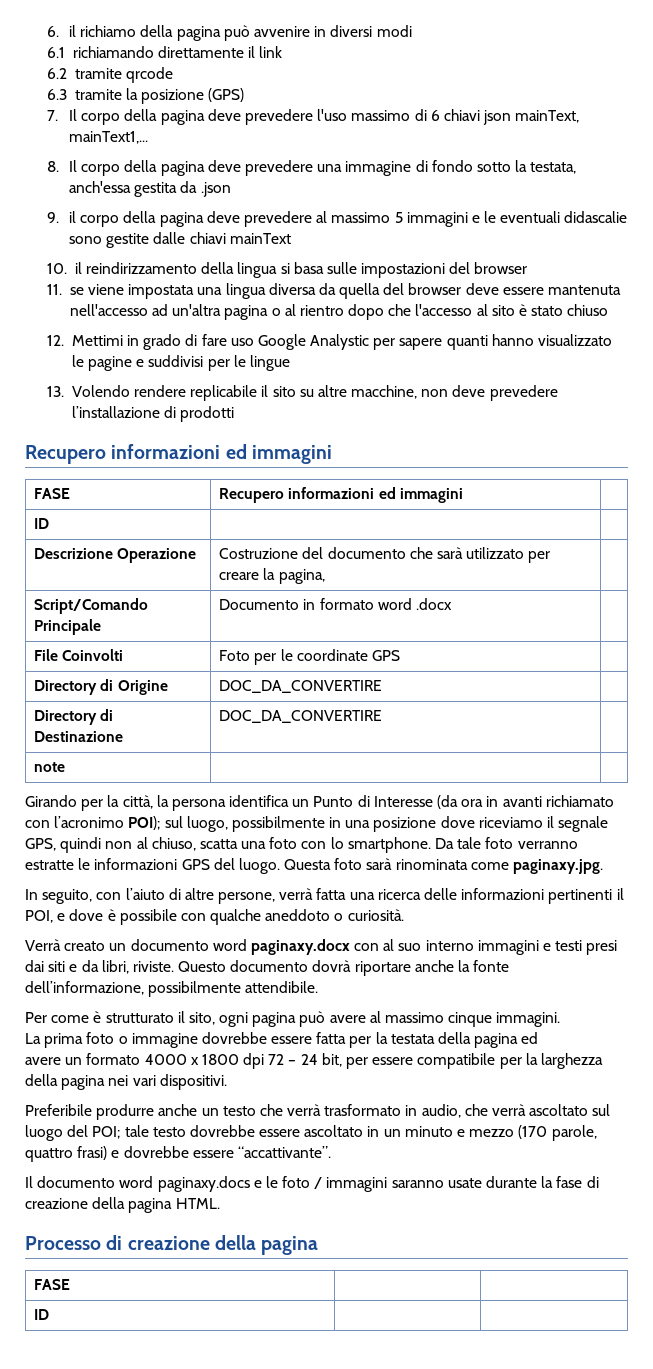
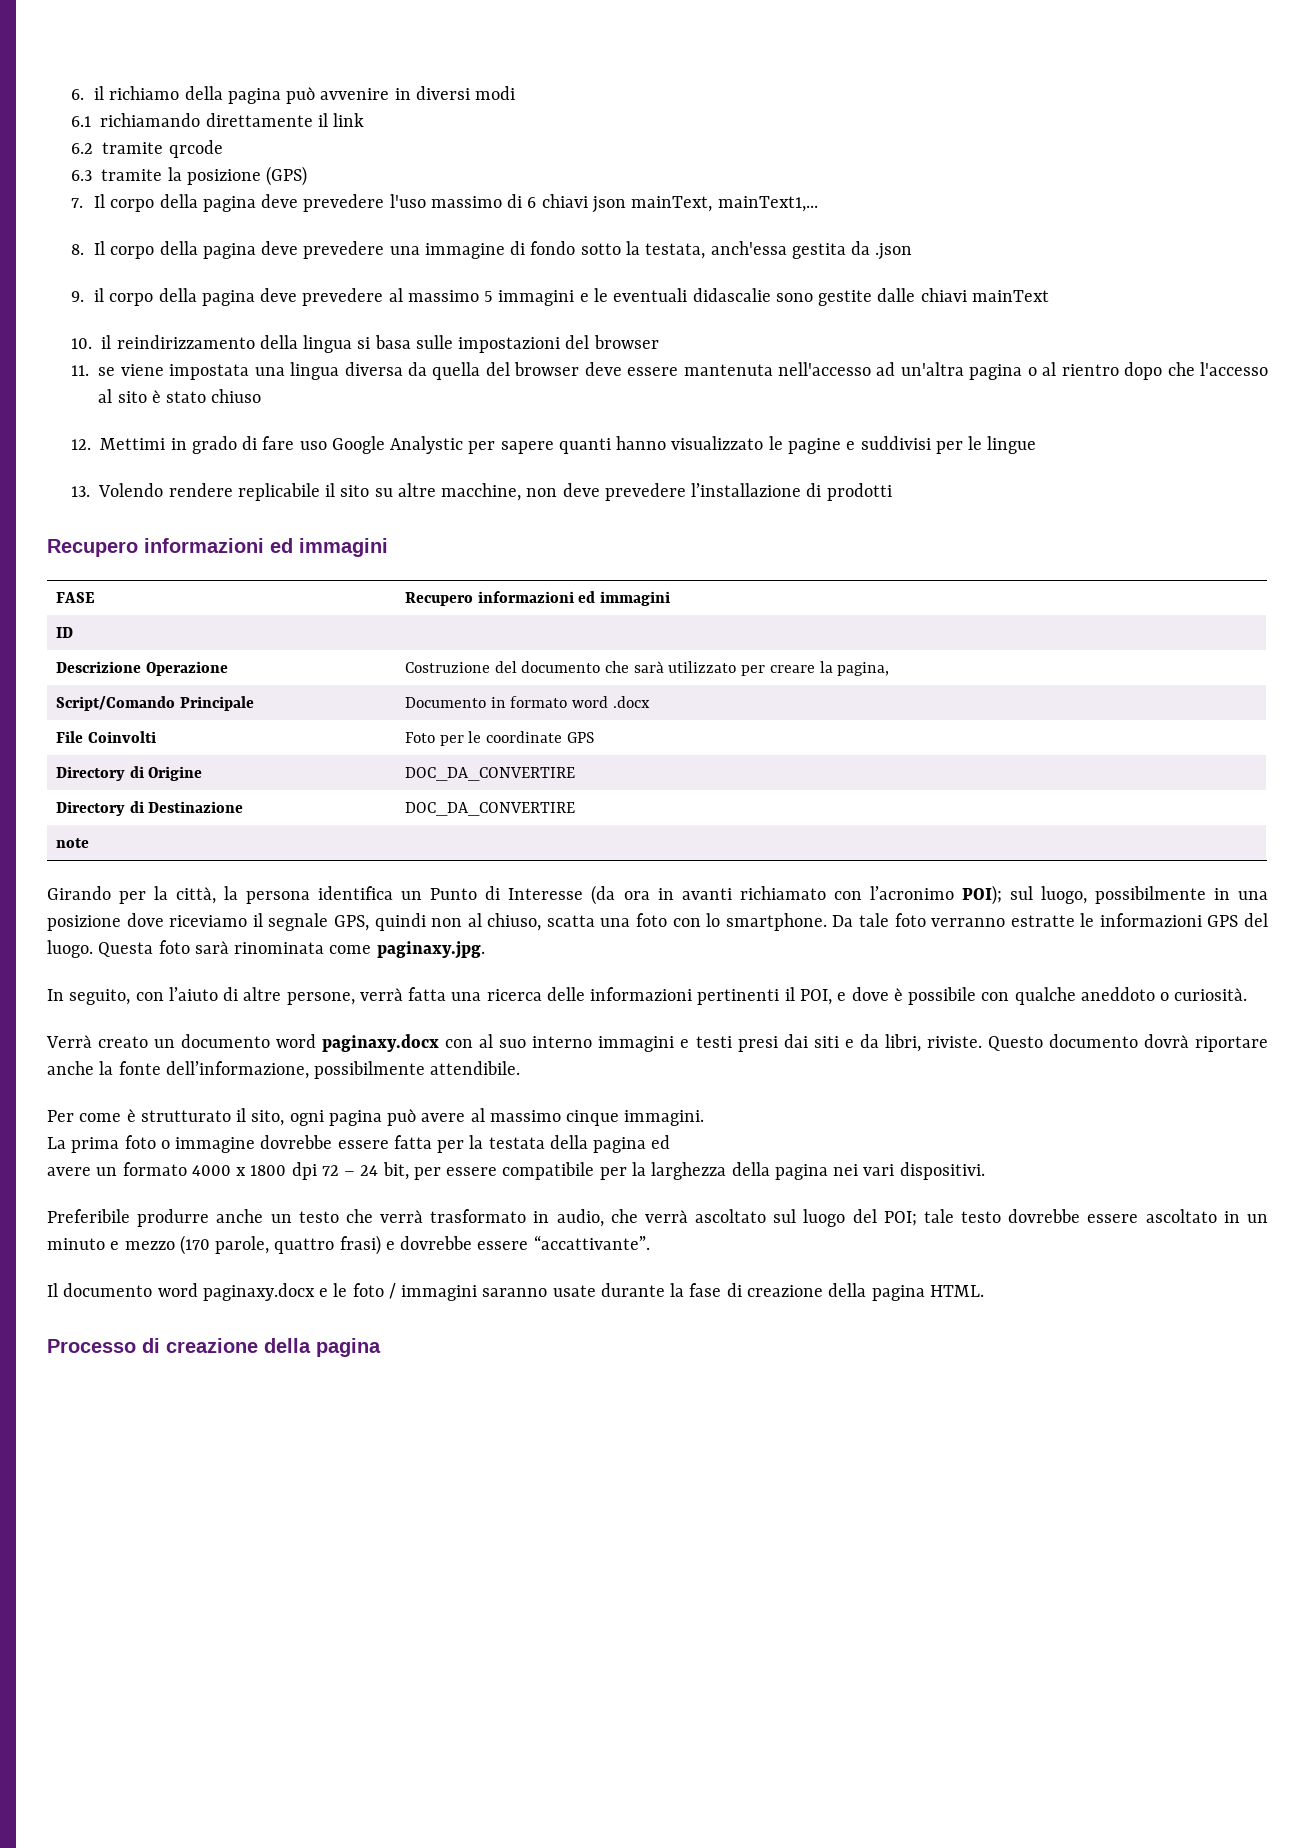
[157,1176,250,1192] paginaxy.docs -> [202,1283,315,1301] paginaxy.docx
[34,1279,71,1290] [34,1309,50,1320] // FASE | | // ID | | -> (381, 1347) none

